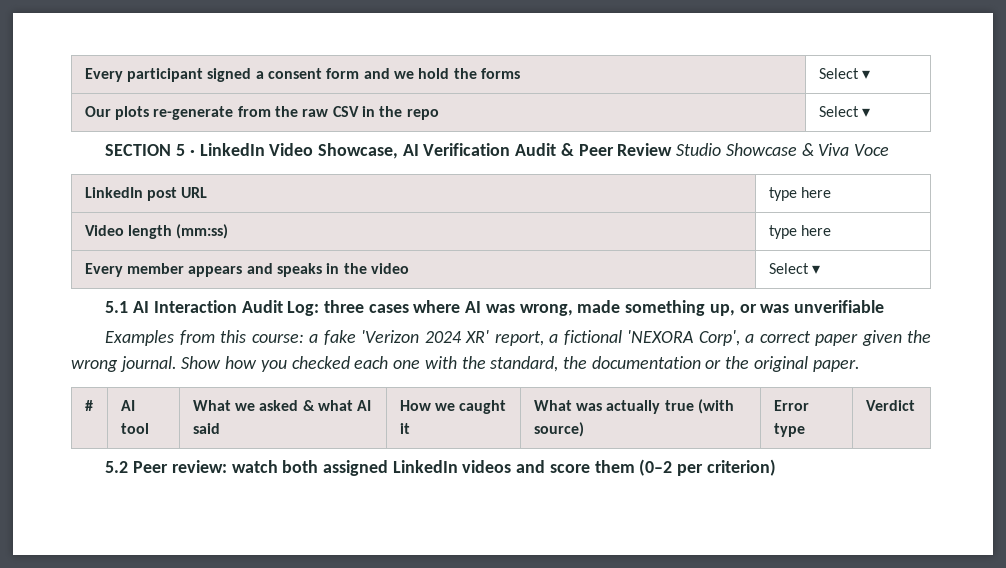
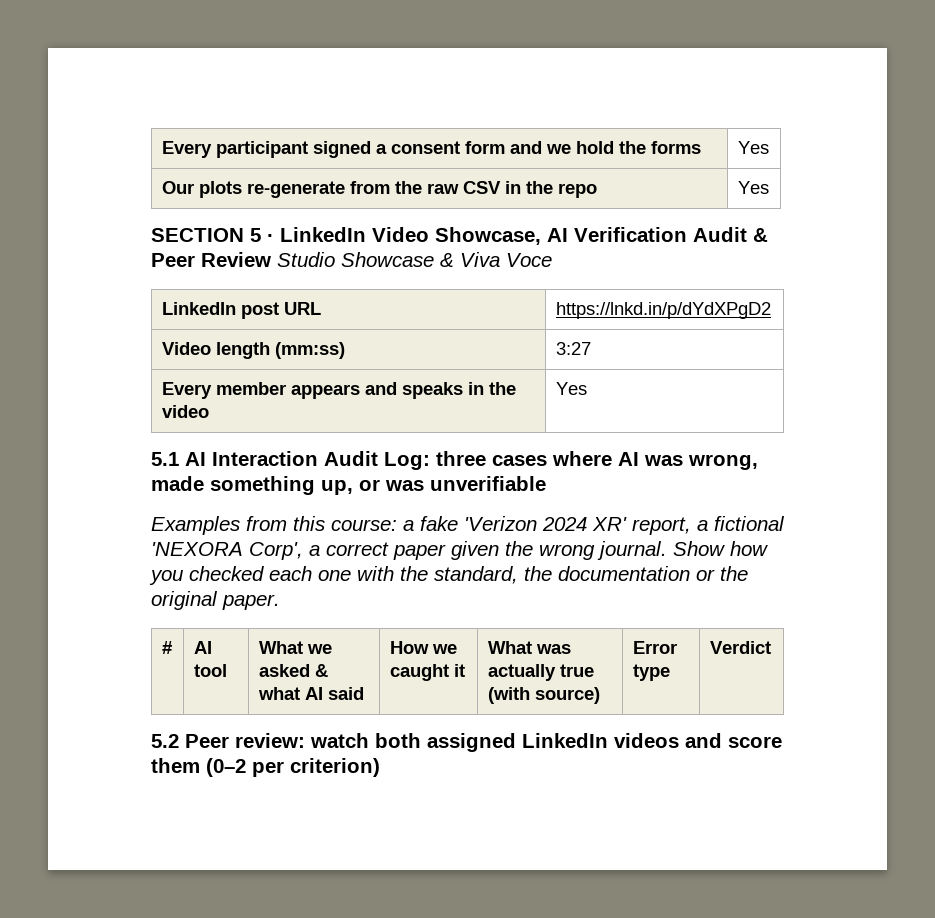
[818,68,871,79] Select ▾ -> [737,141,769,154] Yes
[818,106,871,117] Select ▾ -> [737,181,769,194] Yes
[768,187,832,201] type here -> [555,302,771,319] https://lnkd.in/p/dYdXPgD2
[768,225,832,239] type here -> [555,342,591,355] 3:27
[768,263,821,274] Select ▾ -> [555,382,587,395] Yes

